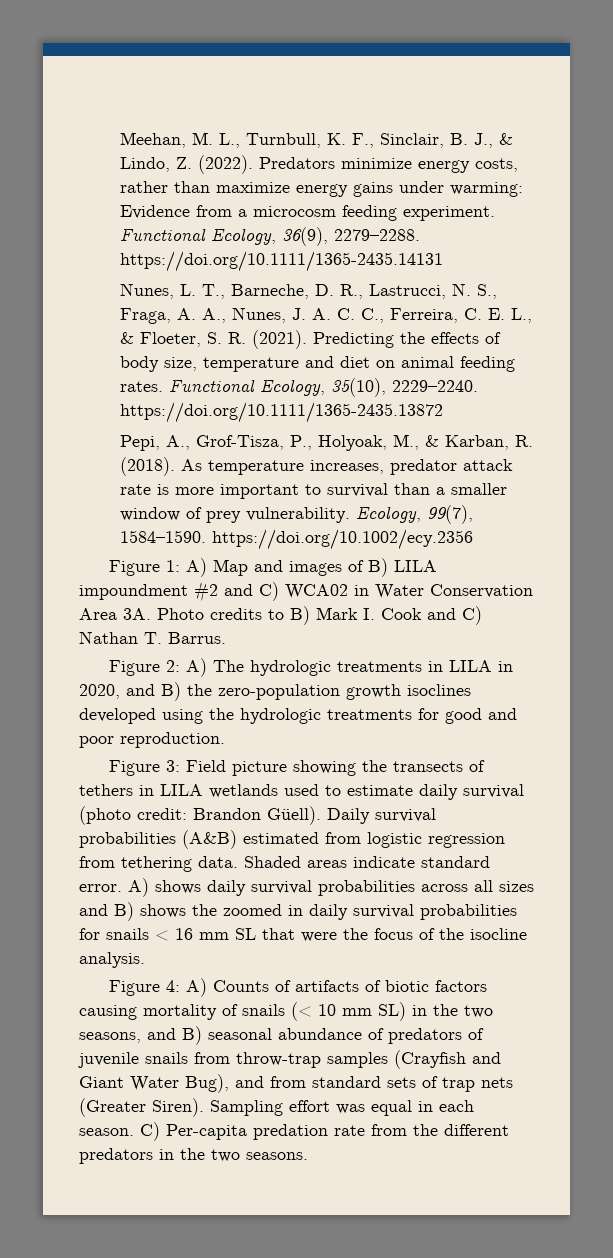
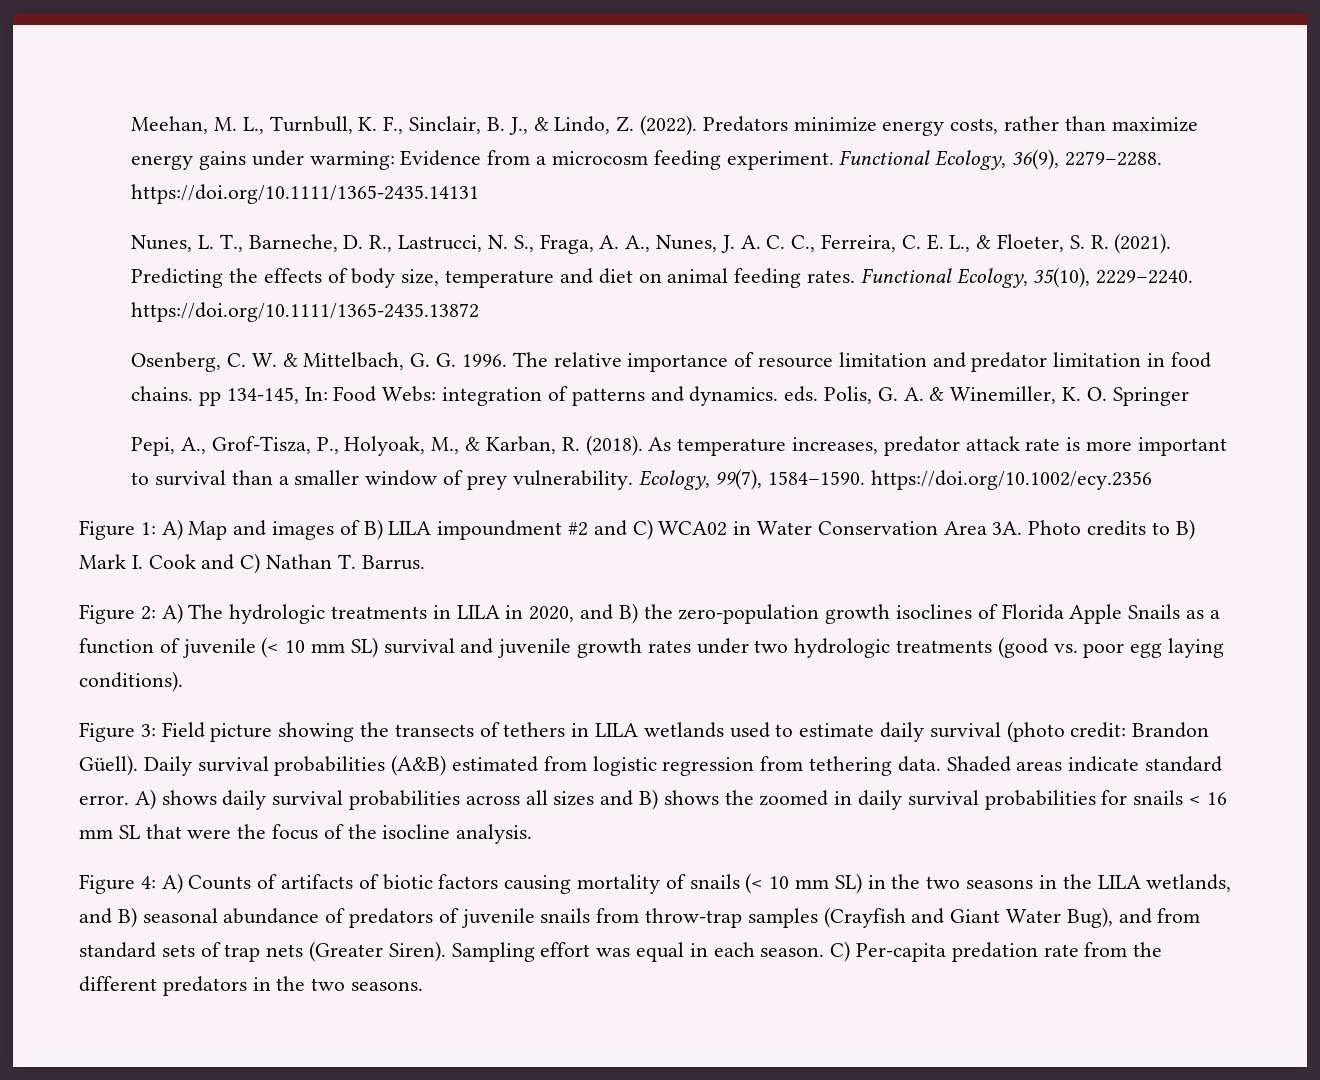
(444, 412) none -> [131,352,1211,372] [131,386,1189,406] // Osenberg, C. W. & Mittelbach, G. G. 1996. The relative importance of resource limitation and predator limitation in food chains. pp 134-145, In: Food Webs: integration of patterns and dynamics. eds. Polis, G. A. & Winemiller, K. O. Springer
[79,708,517,724] [79,732,225,748] developed using the hydrologic treatments for good and poor reproduction. -> [977,604,1220,624] [79,637,1225,658] [79,671,183,692] of Florida Apple Snails as a function of juvenile (< 10 mm SL) survival and juvenile growth rates under two hydrologic treatments (good vs. poor egg laying conditions).
[79,1032,141,1043] seasons, -> [966,874,1232,892] seasons in the LILA wetlands,

